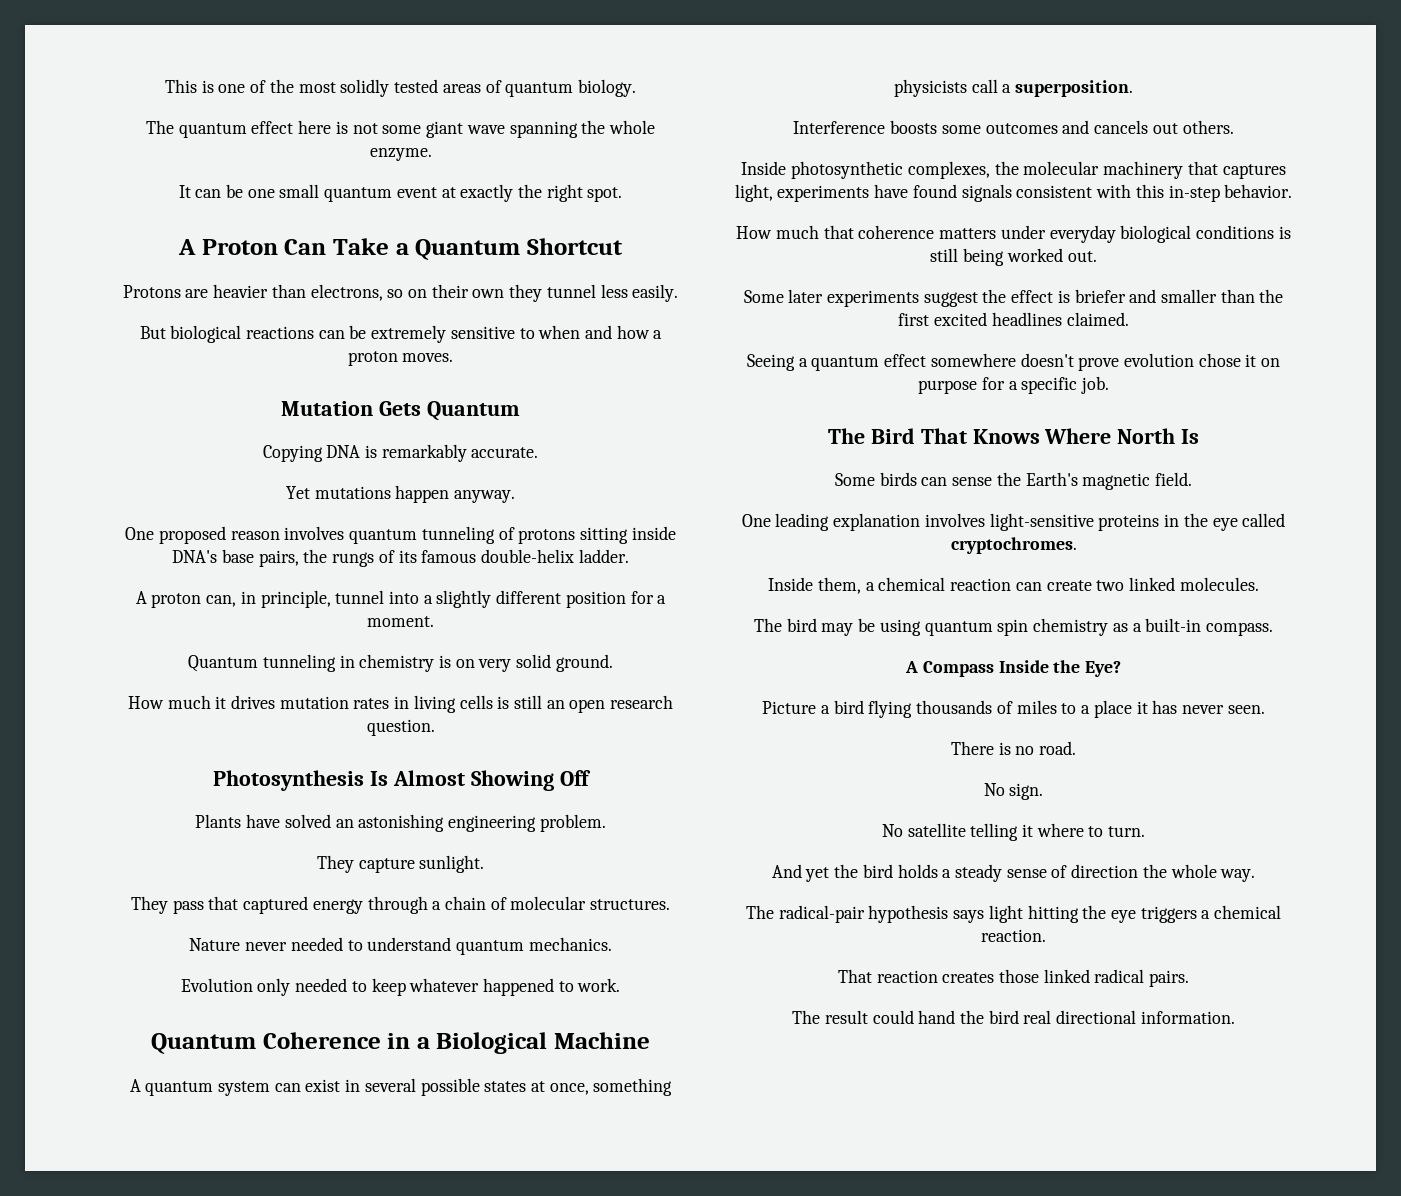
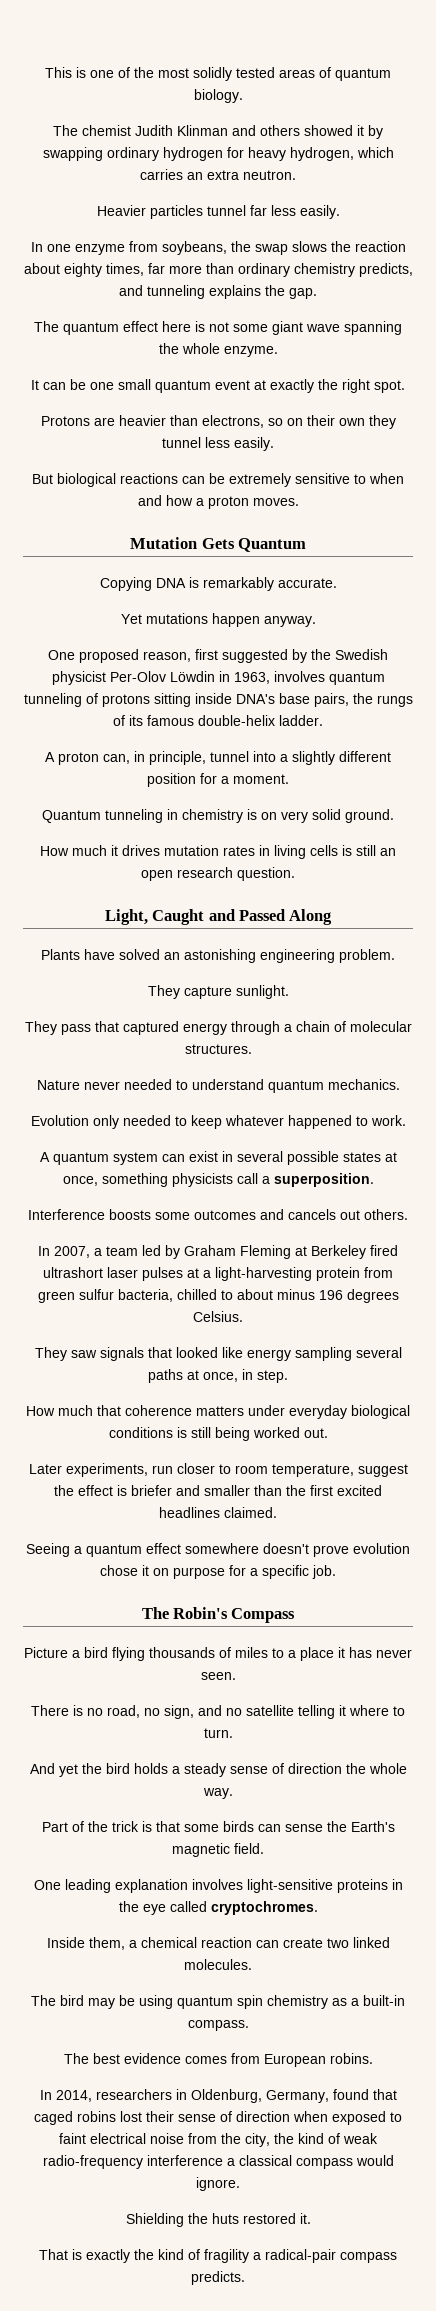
(636, 88) none -> [53,125,383,139] [42,147,394,161] [140,169,296,180] [96,205,340,219] [30,241,406,255] [23,263,413,277] [119,285,317,299] // The chemist Judith Klinman and others showed it by swapping ordinary hydrogen for heavy hydrogen, which carries an extra neutron. // Heavier particles tunnel far less easily. // In one enzyme from soybeans, the swap slows the reaction about eighty times, far more than ordinary chemistry predicts, and tunneling explains the gap.
[178,238,623,260] // A Proton Can Take a Quantum Shortcut -> (405, 386) none
[230,531,280,540] reason -> [143,649,388,663] [51,671,270,685] reason, first suggested by the Swedish physicist Per-Olov Löwdin in 1963,
[213,770,591,791] Photosynthesis Is Almost Showing Off -> [104,909,333,925] Light, Caught and Passed Along
[150,1032,651,1054] // Quantum Coherence in a Biological Machine -> (406, 1120) none
[741,161,1286,179] [734,184,1293,202] Inside photosynthetic complexes, the molecular machinery that captures light, experiments have found signals consistent with this in-step behavior. -> [38,1245,398,1259] [43,1267,393,1281] [37,1289,399,1303] [193,1311,243,1322] [34,1347,402,1361] [148,1369,288,1383] In 2007, a team led by Graham Fleming at Berkeley fired ultrashort laser pulses at a light-harvesting protein from green sulfur bacteria, chilled to about minus 196 degrees Celsius. // They saw signals that looked like energy sampling several paths at once, in step.
[743,289,919,307] Some later experiments -> [28,1463,354,1477] Later experiments, run closer to room temperature,
[870,428,1200,444] [834,473,875,486] Bird That Knows Where North Is // Some -> [173,1607,296,1623] [24,1647,412,1661] [200,1672,236,1680] [31,1705,405,1719] [203,1728,233,1738] [29,1763,407,1777] [202,1788,233,1799] [41,1821,219,1832] Robin's Compass // Picture a bird flying thousands of miles to a place it has never seen. // There is no road, no sign, and no satellite telling it where to turn. // And yet the bird holds a steady sense of direction the whole way. // Part of the trick is that some
[905,660,1121,677] [762,700,1265,718] [950,741,1077,755] [983,783,1044,800] [881,823,1146,841] [771,864,1256,882] [745,905,1282,923] [981,929,1046,942] [837,969,1190,987] [792,1010,1235,1024] A Compass Inside the Eye? // Picture a bird flying thousands of miles to a place it has never seen. // There is no road. // No sign. // No satellite telling it where to turn. // And yet the bird holds a steady sense of direction the whole way. // The radical-pair hypothesis says light hitting the eye triggers a chemical reaction. // That reaction creates those linked radical pairs. // The result could hand the bird real directional information. -> [63,2053,373,2067] [39,2089,397,2103] [34,2111,402,2125] [59,2133,378,2147] [42,2155,394,2169] [196,2177,240,2191] [125,2213,311,2227] [39,2249,397,2263] [191,2271,245,2285] The best evidence comes from European robins. // In 2014, researchers in Oldenburg, Germany, found that caged robins lost their sense of direction when exposed to faint electrical noise from the city, the kind of weak radio-frequency interference a classical compass would ignore. // Shielding the huts restored it. // That is exactly the kind of fragility a radical-pair compass predicts.

